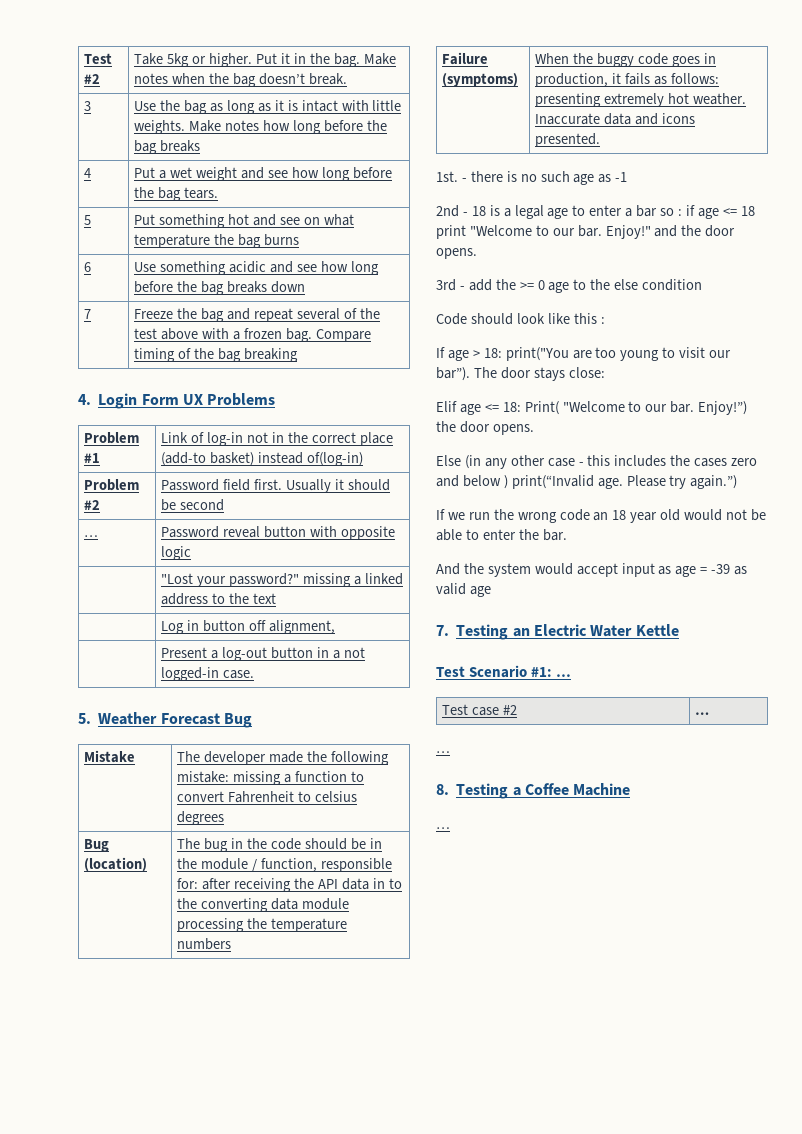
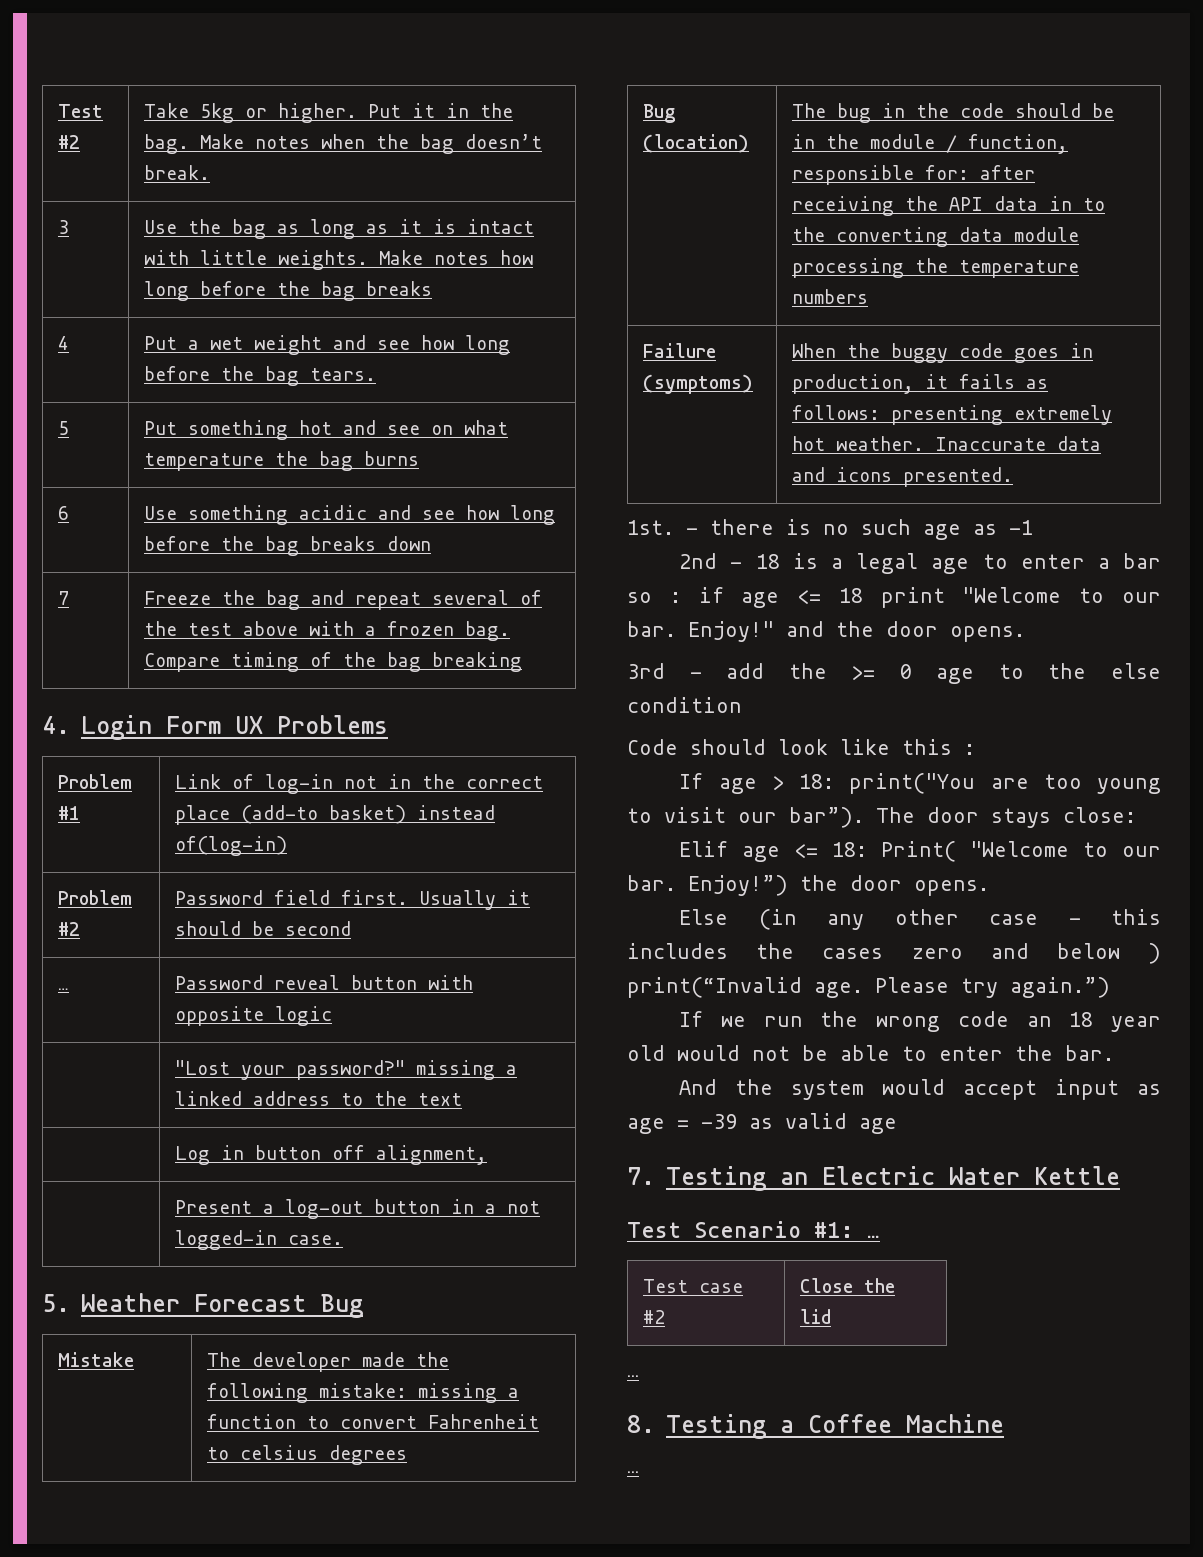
[695,712,710,715] … -> [800,1278,896,1293] [800,1309,832,1324] Close the lid

